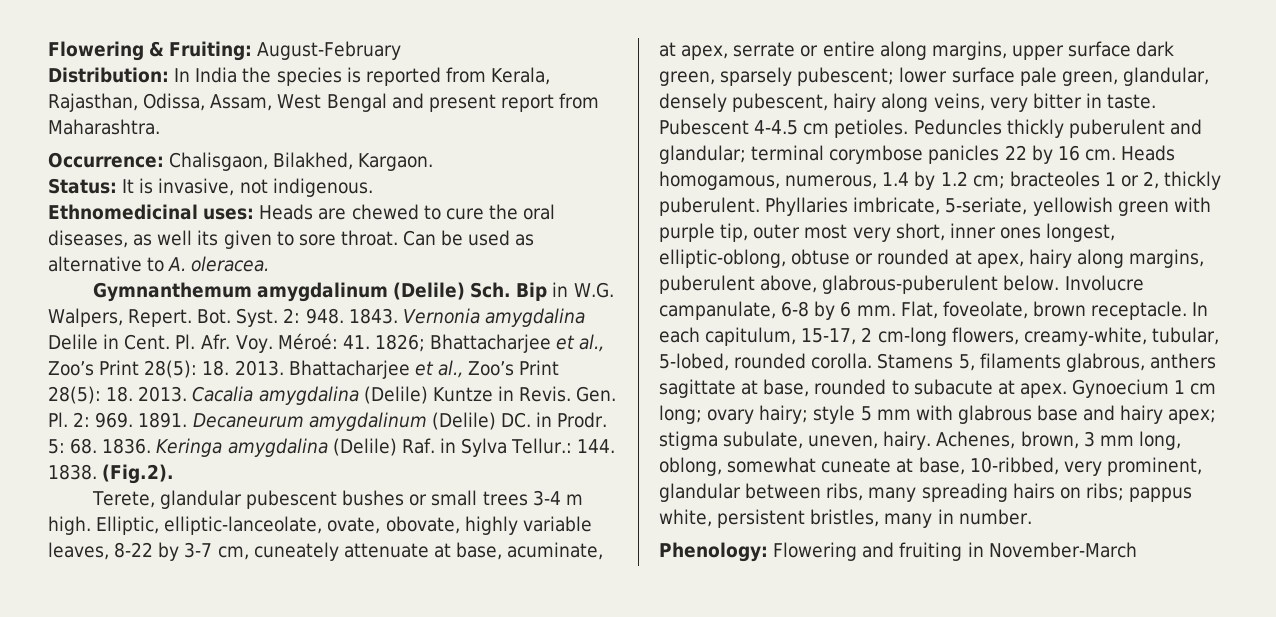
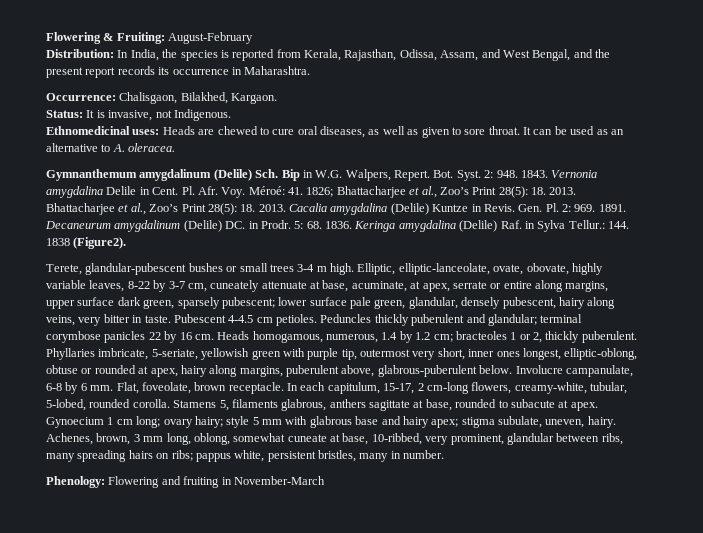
[195,67,238,83] India -> [130,49,159,61] India,
[277,93,600,112] West Bengal and present report from -> [481,49,610,61] [46,66,242,78] and West Bengal, and the present report records its occurrence in
[272,178,373,197] indigenous. -> [173,109,231,121] Indigenous.
[488,204,518,220] the -> (295, 132) none
[197,230,219,246] its -> [407,129,419,135] as
[403,230,437,246] Can -> [523,127,553,135] It can
(535, 240) none -> [610,129,624,135] an
[48,464,175,484] 1838. (Fig.2). -> [46,237,127,249] 1838 (Figure2).
[159,490,338,509] glandular pubescent -> [85,263,187,275] glandular-pubescent
[753,224,848,239] outer most -> [360,349,410,357] outermost

